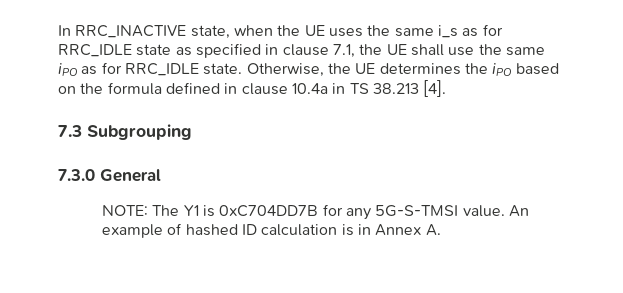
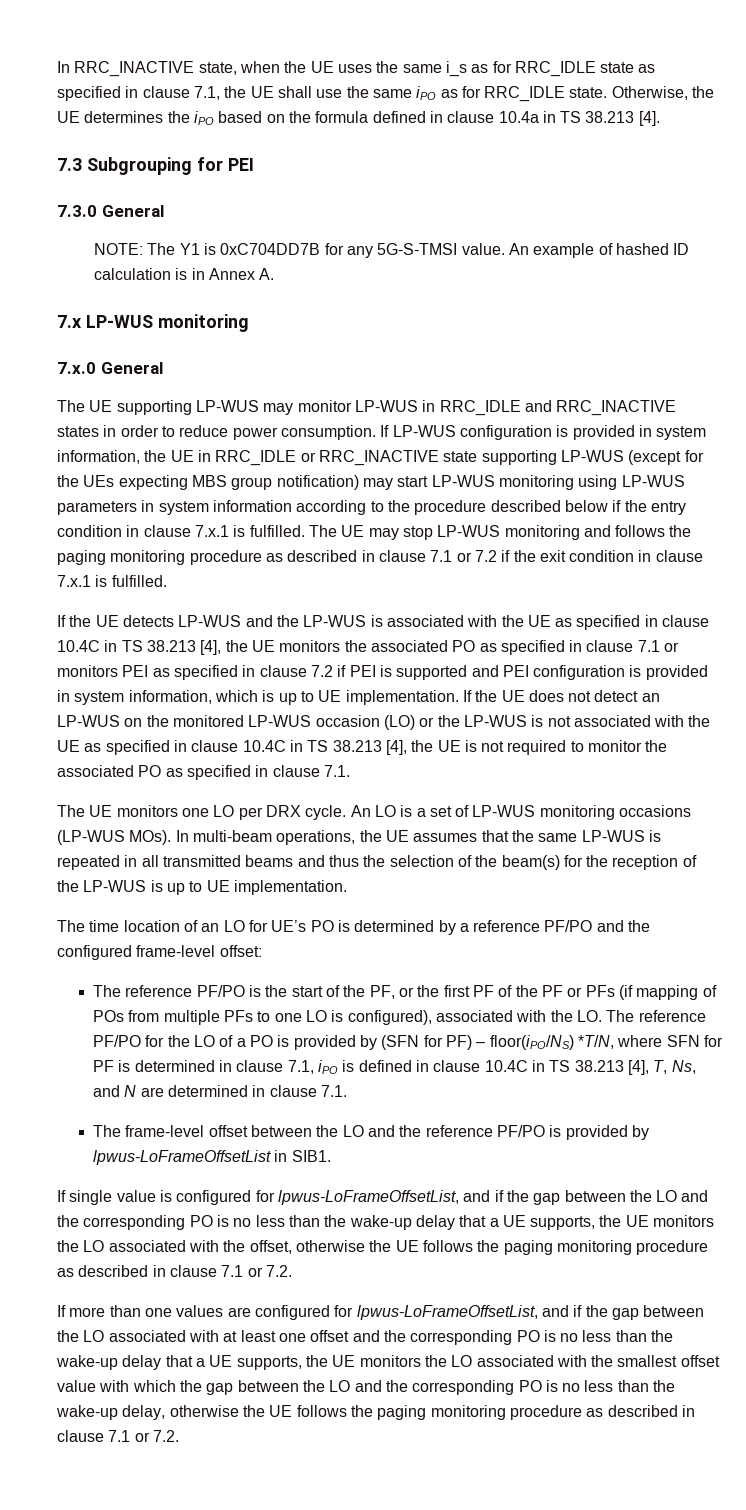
(192, 132) none -> [196,157,254,171] for PEI
(441, 230) none -> [57,314,249,332] [57,362,163,374] [57,400,677,416] [57,425,707,440] [57,450,704,466] [57,475,685,490] [57,500,686,515] [57,525,692,540] [57,550,703,565] [57,575,167,587] [57,615,710,630] [57,640,680,655] [57,665,708,680] [57,690,660,705] [57,715,711,730] [57,740,668,755] [57,765,350,780] [57,805,692,820] [57,830,661,845] [57,855,697,870] [57,880,347,895] [57,920,651,935] [57,945,262,960] [93,985,717,1000] [93,1010,706,1025] [93,1035,723,1050] [93,1060,696,1075] [93,1085,348,1097] [93,1125,649,1140] [93,1150,331,1165] [57,1190,709,1205] [57,1215,715,1230] [57,1240,709,1255] [57,1265,292,1277] [57,1305,705,1320] [57,1330,674,1345] [56,1355,720,1370] [57,1380,676,1395] [56,1405,695,1420] [57,1430,179,1442] // 7.x LP-WUS monitoring // 7.x.0 General // The UE supporting LP-WUS may monitor LP-WUS in RRC_IDLE and RRC_INACTIVE states in order to reduce power consumption. If LP-WUS configuration is provided in system information, the UE in RRC_IDLE or RRC_INACTIVE state supporting LP-WUS (except for the UEs expecting MBS group notification) may start LP-WUS monitoring using LP-WUS parameters in system information according to the procedure described below if the entry condition in clause 7.x.1 is fulfilled. The UE may stop LP-WUS monitoring and follows the paging monitoring procedure as described in clause 7.1 or 7.2 if the exit condition in clause 7.x.1 is fulfilled. // If the UE detects LP-WUS and the LP-WUS is associated with the UE as specified in clause 10.4C in TS 38.213 [4], the UE monitors the associated PO as specified in clause 7.1 or monitors PEI as specified in clause 7.2 if PEI is supported and PEI configuration is provided in system information, which is up to UE implementation. If the UE does not detect an LP-WUS on the monitored LP-WUS occasion (LO) or the LP-WUS is not associated with the UE as specified in clause 10.4C in TS 38.213 [4], the UE is not required to monitor the associated PO as specified in clause 7.1. // The UE monitors one LO per DRX cycle. An LO is a set of LP-WUS monitoring occasions (LP-WUS MOs). In multi-beam operations, the UE assumes that the same LP-WUS is repeated in all transmitted beams and thus the selection of the beam(s) for the reception of the LP-WUS is up to UE implementation. // The time location of an LO for UE’s PO is determined by a reference PF/PO and the configured frame-level offset: // The reference PF/PO is the start of the PF, or the first PF of the PF or PFs (if mapping of POs from multiple PFs to one LO is configured), associated with the LO. The reference PF/PO for the LO of a PO is provided by (SFN for PF) – floor(iPO/NS) *T/N, where SFN for PF is determined in clause 7.1, iPO is defined in clause 10.4C in TS 38.213 [4], T, Ns, and N are determined in clause 7.1. // The frame-level offset between the LO and the reference PF/PO is provided by lpwus-LoFrameOffsetList in SIB1. // If single value is configured for lpwus-LoFrameOffsetList, and if the gap between the LO and the corresponding PO is no less than the wake-up delay that a UE supports, the UE monitors the LO associated with the offset, otherwise the UE follows the paging monitoring procedure as described in clause 7.1 or 7.2. // If more than one values are configured for lpwus-LoFrameOffsetList, and if the gap between the LO associated with at least one offset and the corresponding PO is no less than the wake-up delay that a UE supports, the UE monitors the LO associated with the smallest offset value with which the gap between the LO and the corresponding PO is no less than the wake-up delay, otherwise the UE follows the paging monitoring procedure as described in clause 7.1 or 7.2.

